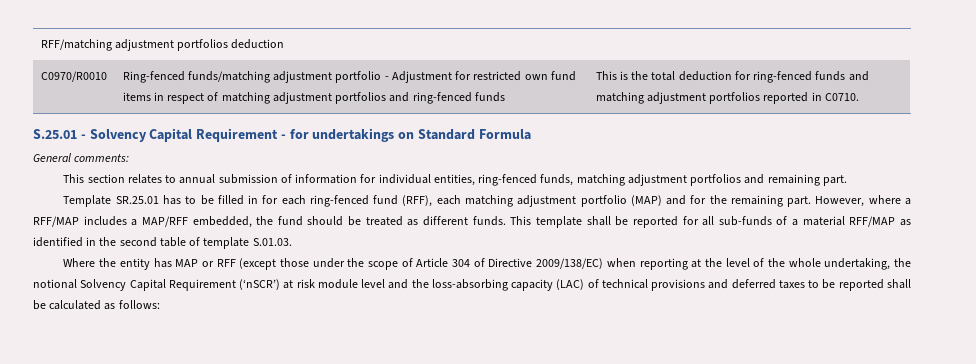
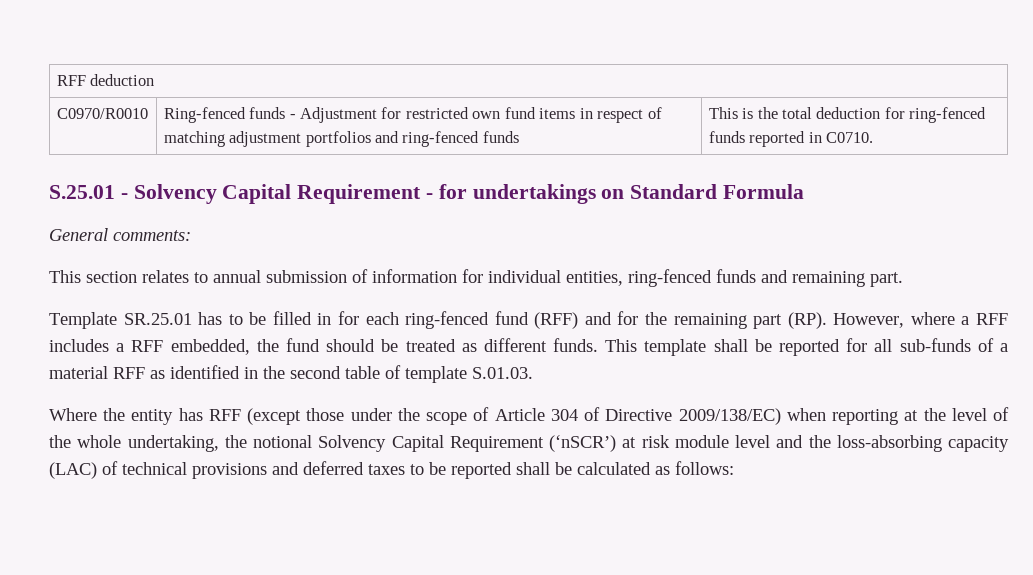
[40,39,229,51] RFF/matching adjustment portfolios -> [56,75,86,86] RFF
[187,71,382,83] funds/matching adjustment portfolio -> [249,107,286,119] funds
[848,71,869,81] [595,92,761,104] and matching adjustment portfolios -> (745, 137) none
[540,174,742,186] funds, matching adjustment portfolios -> [716,269,756,283] funds
[402,195,662,207] (RFF), each matching adjustment portfolio (MAP) -> [534,312,579,329] (RFF)
[787,196,812,207] part. -> [753,312,827,329] part (RP).
[33,216,79,227] RFF/MAP -> [975,313,1008,325] RFF
[141,216,188,227] MAP/RFF -> [131,340,164,352] RFF
[849,216,896,227] RFF/MAP -> [113,367,145,379] RFF
[175,259,214,267] MAP or -> (203, 414) none

